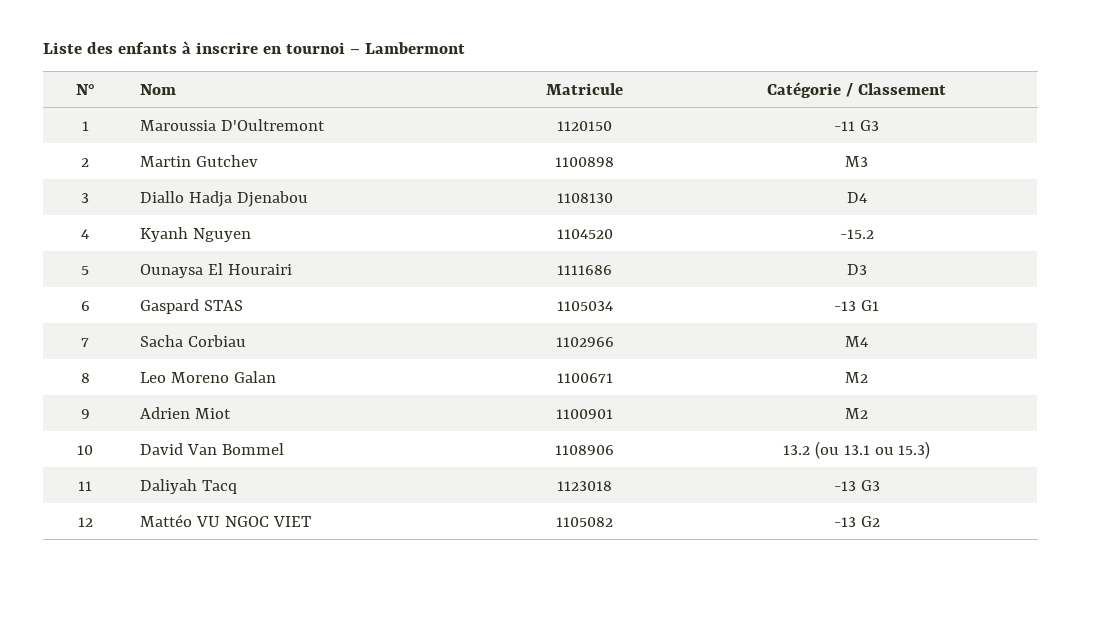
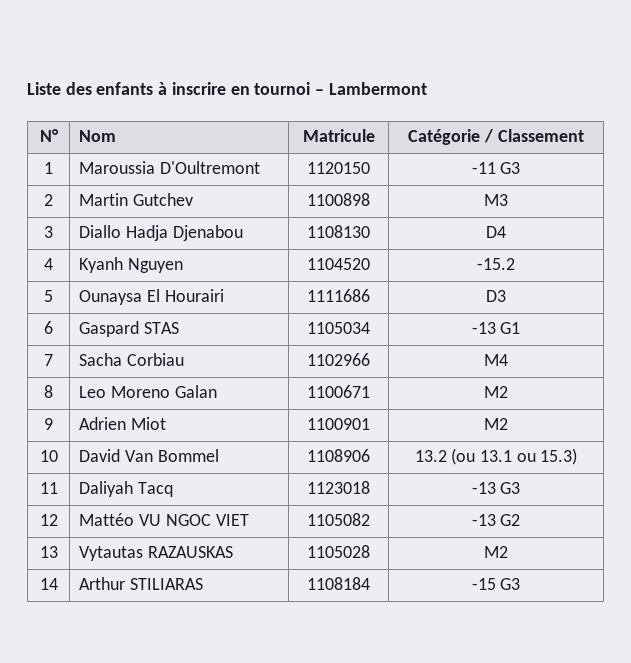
(880, 521) none -> [39,546,58,558] [79,546,234,561] [307,545,370,558] [484,546,508,558] [39,578,58,590] [79,577,204,590] [307,577,370,590] [471,578,521,590] // 13 | Vytautas RAZAUSKAS | 1105028 | M2 // 14 | Arthur STILIARAS | 1108184 | -15 G3

